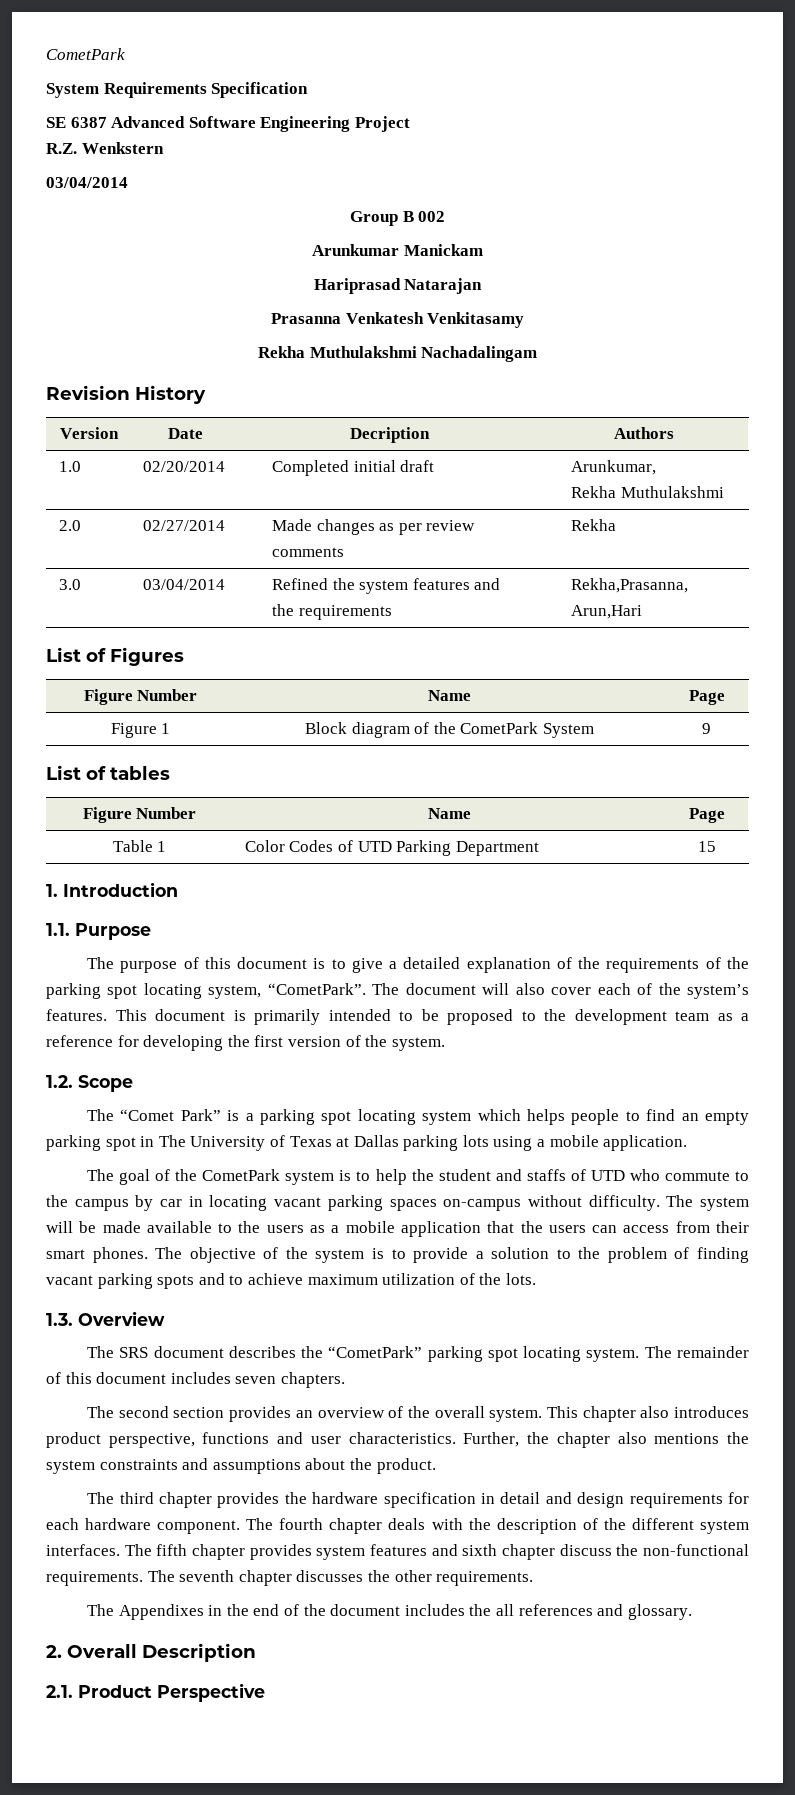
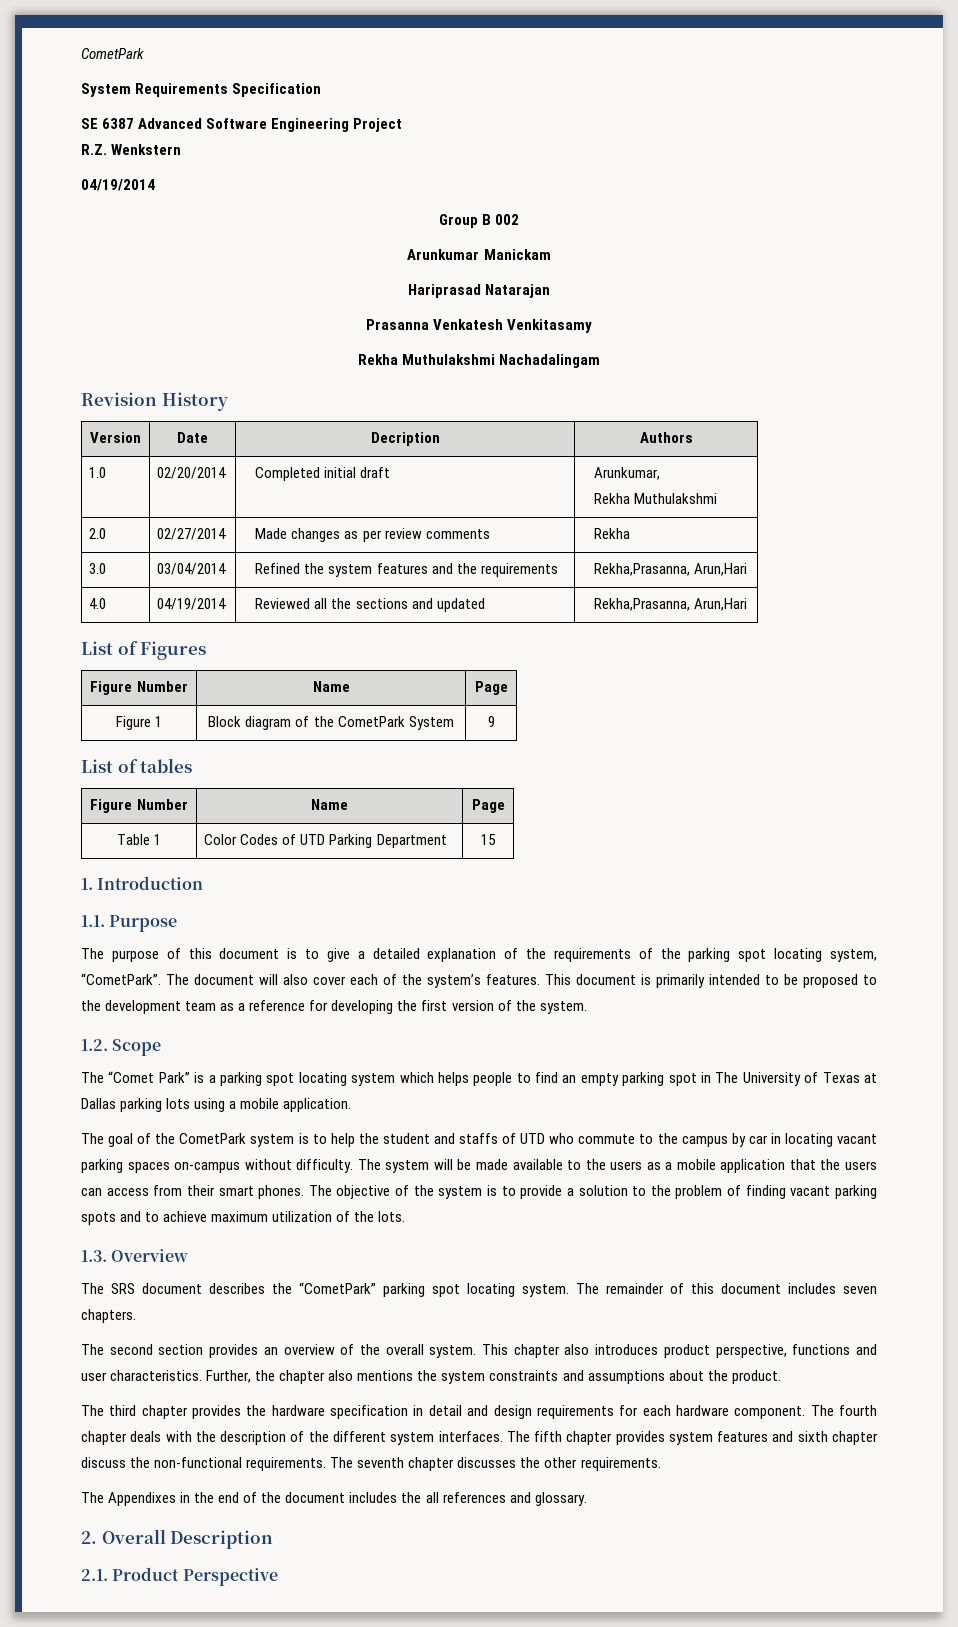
[46,177,128,188] 03/04/2014 -> [81,179,155,191] 04/19/2014
(643, 612) none -> [89,598,107,609] [157,598,227,610] [255,598,485,612] [594,598,748,611] // 4.0 | 04/19/2014 | Reviewed all the sections and updated | Rekha,Prasanna, Arun,Hari

